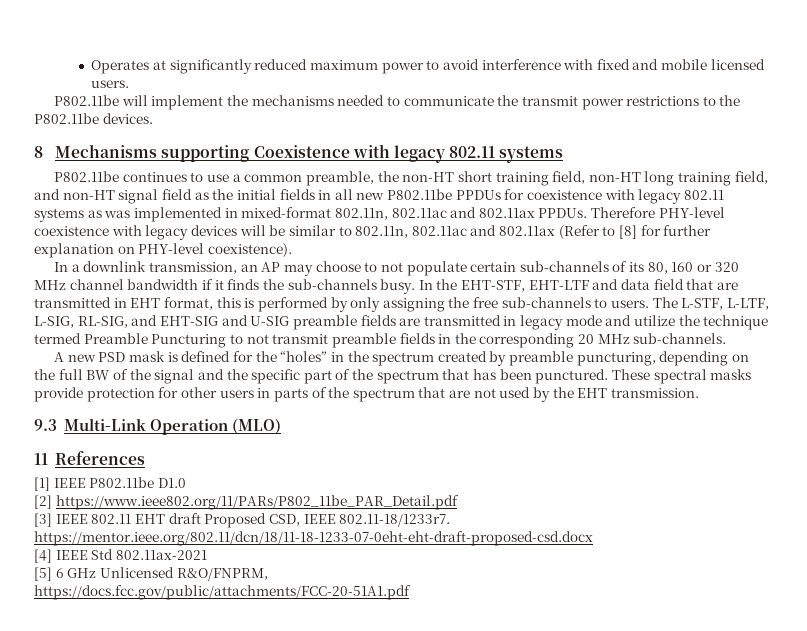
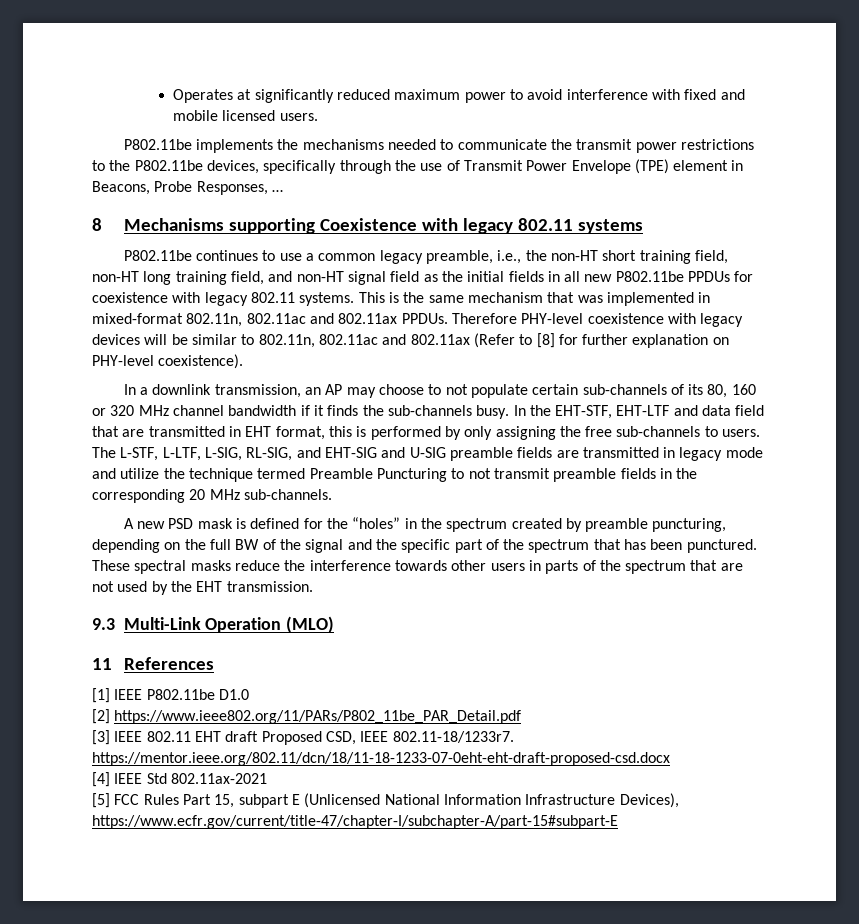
[121,95,224,110] will implement -> [196,139,274,153] implements
[102,113,153,124] devices. -> [206,159,744,174] [92,181,283,195] devices, specifically through the use of Transmit Power Envelope (TPE) element in Beacons, Probe Responses, …
[305,171,374,186] preamble, -> [379,250,522,264] legacy preamble, i.e.,
[34,208,102,222] systems as -> [299,292,575,306] systems. This is the same mechanism that
[34,387,179,402] provide protection for -> [234,560,447,571] reduce the interference towards
[55,567,268,581] [34,585,411,600] 6 GHz Unlicensed R&O/FNPRM, // https://docs.fcc.gov/public/attachments/FCC-20-51A1.pdf -> [114,793,679,808] [92,815,618,829] FCC Rules Part 15, subpart E (Unlicensed National Information Infrastructure Devices), https://www.ecfr.gov/current/title-47/chapter-I/subchapter-A/part-15#subpart-E

